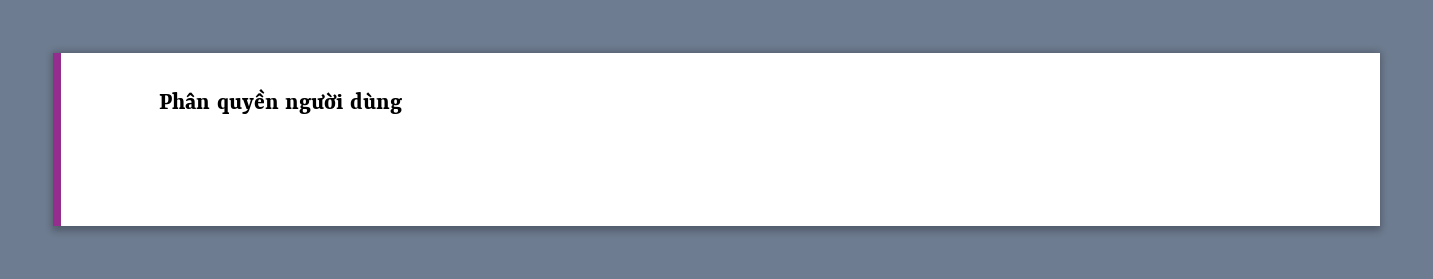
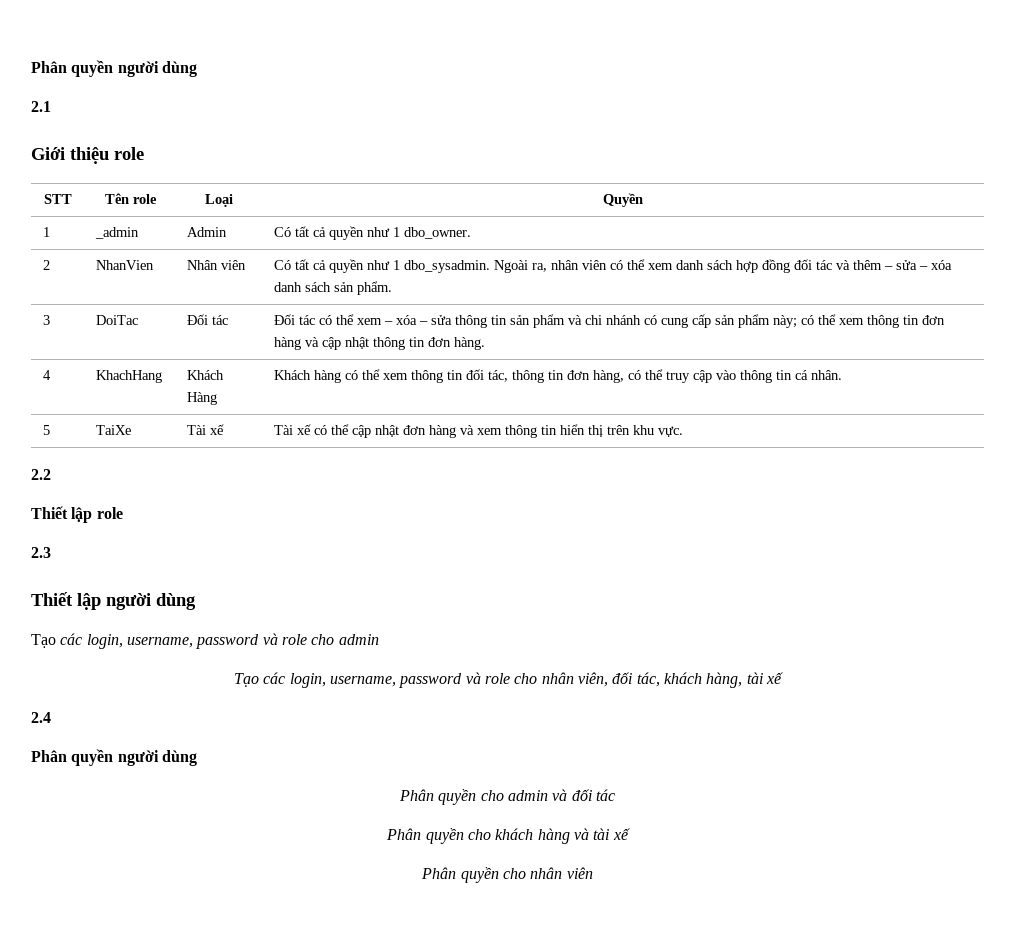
[159,89,402,114] Phân quyền người dùng -> [31,60,197,77] [31,101,51,112] [31,147,144,164] [44,194,72,204] [104,193,157,204] [205,194,233,207] [602,193,643,207] [43,227,51,237] [95,227,140,239] [187,227,228,237] [274,226,472,240] [43,260,51,270] [96,260,155,270] [187,260,247,270] [274,259,953,273] [274,281,393,295] [43,315,51,325] [96,315,139,325] [187,314,229,325] [274,314,946,328] [274,337,486,350] [43,370,52,380] [96,370,163,383] [187,370,225,380] [187,392,218,405] [274,369,843,383] [43,425,51,435] [96,425,132,435] [187,424,225,435] [274,424,684,438] [31,469,51,480] [31,506,123,523] [31,547,51,558] [31,592,196,610] [31,633,379,649] [234,672,783,688] [31,712,51,723] [31,749,197,766] [399,789,615,805] [386,828,630,844] [421,867,593,883] Phân quyền người dùng // 2.1 // Giới thiệu role // STT | Tên role | Loại | Quyền // 1 | _admin | Admin | Có tất cả quyền như 1 dbo_owner. // 2 | NhanVien | Nhân viên | Có tất cả quyền như 1 dbo_sysadmin. Ngoài ra, nhân viên có thể xem danh sách hợp đồng đối tác và thêm – sửa – xóa danh sách sản phẩm. // 3 | DoiTac | Đối tác | Đối tác có thể xem – xóa – sửa thông tin sản phẩm và chi nhánh có cung cấp sản phẩm này; có thể xem thông tin đơn hàng và cập nhật thông tin đơn hàng. // 4 | KhachHang | Khách Hàng | Khách hàng có thể xem thông tin đối tác, thông tin đơn hàng, có thể truy cập vào thông tin cá nhân. // 5 | TaiXe | Tài xế | Tài xế có thể cập nhật đơn hàng và xem thông tin hiển thị trên khu vực. // 2.2 // Thiết lập role // 2.3 // Thiết lập người dùng // Tạo các login, username, password và role cho admin // Tạo các login, username, password và role cho nhân viên, đối tác, khách hàng, tài xế // 2.4 // Phân quyền người dùng // Phân quyền cho admin và đối tác // Phân quyền cho khách hàng và tài xế // Phân quyền cho nhân viên

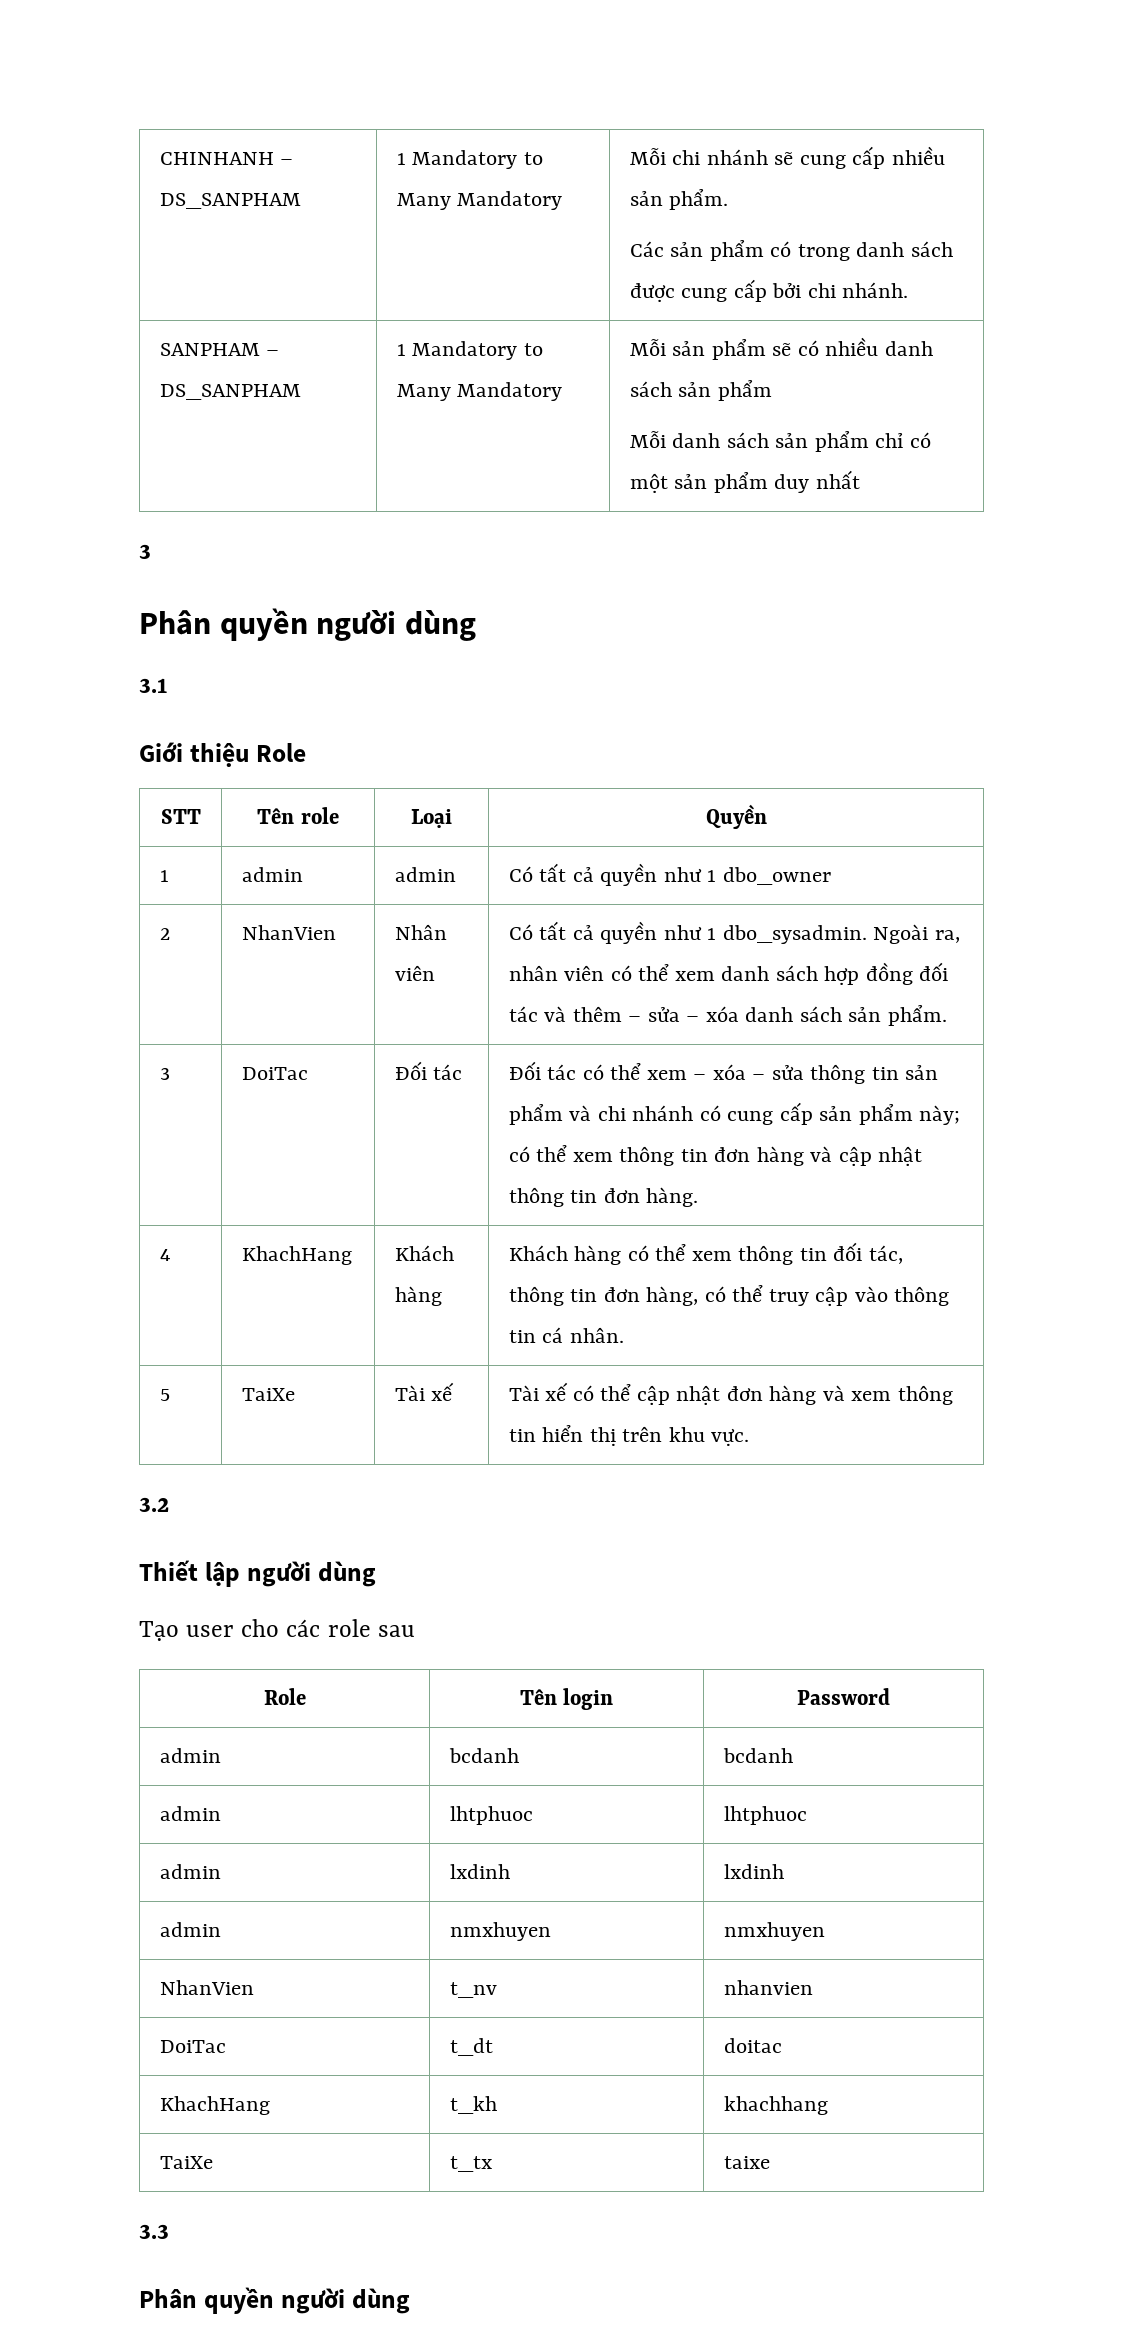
[31,60,197,77] [31,101,51,112] Phân quyền người dùng // 2.1 -> [159,152,294,165] [159,193,301,209] [396,150,543,169] [396,191,563,210] [629,146,945,169] [629,189,729,210] [629,240,953,261] [629,279,909,302] [159,343,280,356] [159,384,301,400] [396,341,543,360] [396,382,563,401] [629,337,933,360] [629,380,772,401] [629,431,931,452] [629,470,860,493] [139,544,151,559] [139,608,476,641] [139,678,168,693] CHINHANH – DS_SANPHAM | 1 Mandatory to Many Mandatory | Mỗi chi nhánh sẽ cung cấp nhiều sản phẩm. // Các sản phẩm có trong danh sách được cung cấp bởi chi nhánh. // SANPHAM – DS_SANPHAM | 1 Mandatory to Many Mandatory | Mỗi sản phẩm sẽ có nhiều danh sách sản phẩm // Mỗi danh sách sản phẩm chỉ có một sản phẩm duy nhất // 3 // Phân quyền người dùng // 3.1
[114,147,144,160] role -> [255,743,306,762] Role
[95,227,140,239] [187,227,228,237] [274,226,472,240] _admin | Admin | Có tất cả quyền như 1 dbo_owner. -> [241,867,303,882] [394,867,456,882] [508,863,831,886] admin | admin | Có tất cả quyền như 1 dbo_owner
[187,392,218,405] Hàng -> [394,1286,442,1306] hàng
[31,469,51,480] [31,506,123,523] [31,547,51,558] 2.2 // Thiết lập role // 2.3 -> [139,1497,169,1512] 3.2
[60,633,379,649] [234,672,783,688] [31,712,51,723] [31,749,197,766] [399,789,615,805] [386,828,630,844] [421,867,593,883] các login, username, password và role cho admin // Tạo các login, username, password và role cho nhân viên, đối tác, khách hàng, tài xế // 2.4 // Phân quyền người dùng // Phân quyền cho admin và đối tác // Phân quyền cho khách hàng và tài xế // Phân quyền cho nhân viên -> [186,1619,415,1637] [263,1688,306,1705] [519,1688,614,1710] [797,1688,890,1705] [159,1748,221,1763] [448,1748,519,1763] [722,1748,793,1763] [159,1806,221,1821] [449,1806,533,1825] [723,1806,807,1825] [159,1864,221,1879] [449,1864,510,1879] [723,1864,784,1879] [159,1922,221,1937] [449,1922,551,1941] [723,1922,825,1941] [159,1980,254,1995] [449,1982,497,1998] [723,1980,813,1995] [159,2040,226,2053] [449,2038,493,2056] [723,2038,782,2053] [159,2096,270,2115] [449,2096,497,2114] [723,2096,828,2115] [159,2156,213,2169] [449,2156,492,2172] [723,2156,770,2169] [139,2224,169,2239] [139,2287,410,2314] user cho các role sau // Role | Tên login | Password // admin | bcdanh | bcdanh // admin | lhtphuoc | lhtphuoc // admin | lxdinh | lxdinh // admin | nmxhuyen | nmxhuyen // NhanVien | t_nv | nhanvien // DoiTac | t_dt | doitac // KhachHang | t_kh | khachhang // TaiXe | t_tx | taixe // 3.3 // Phân quyền người dùng

